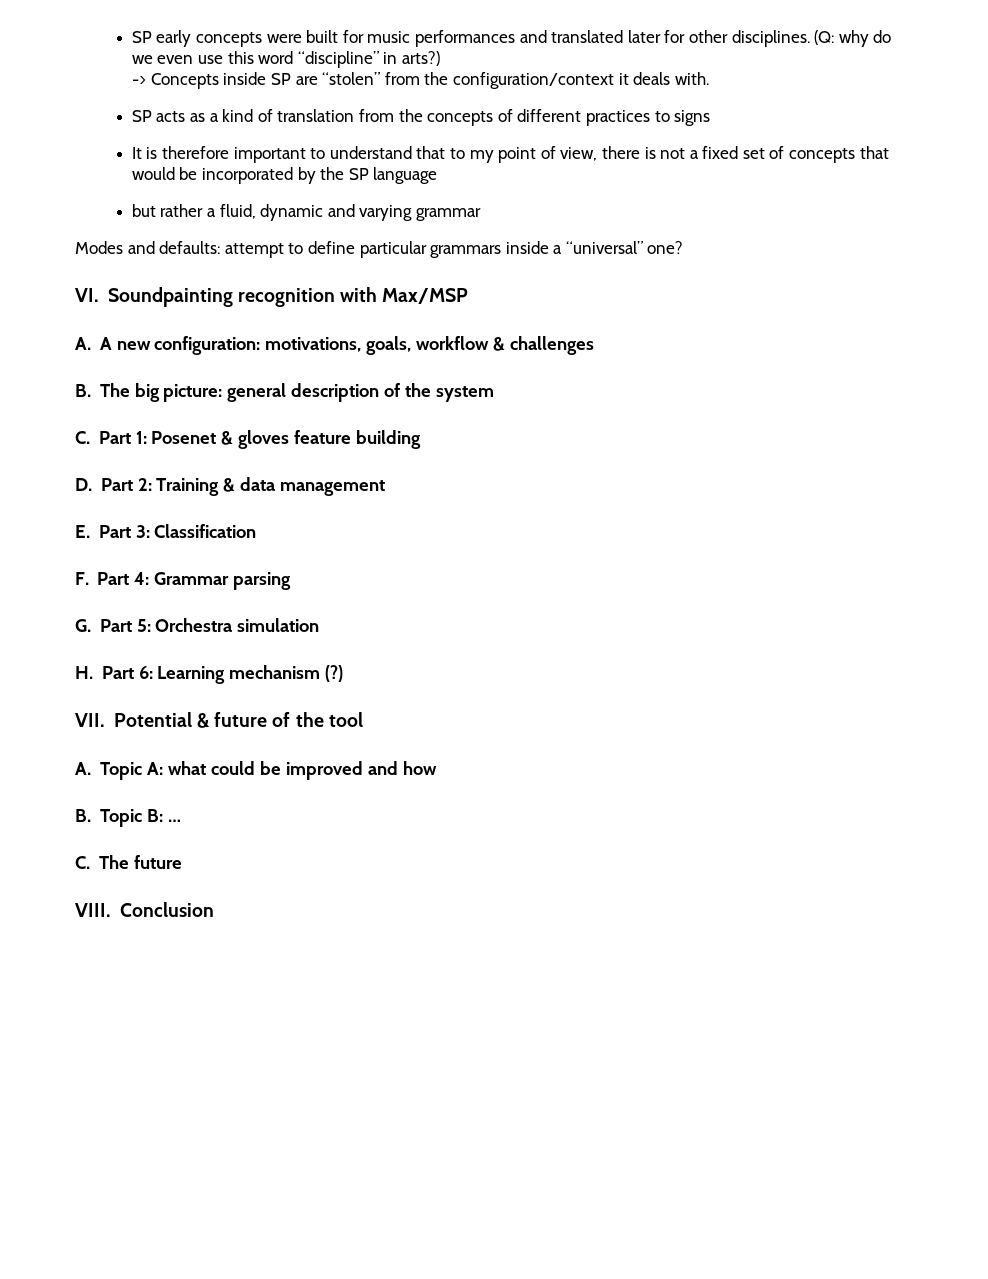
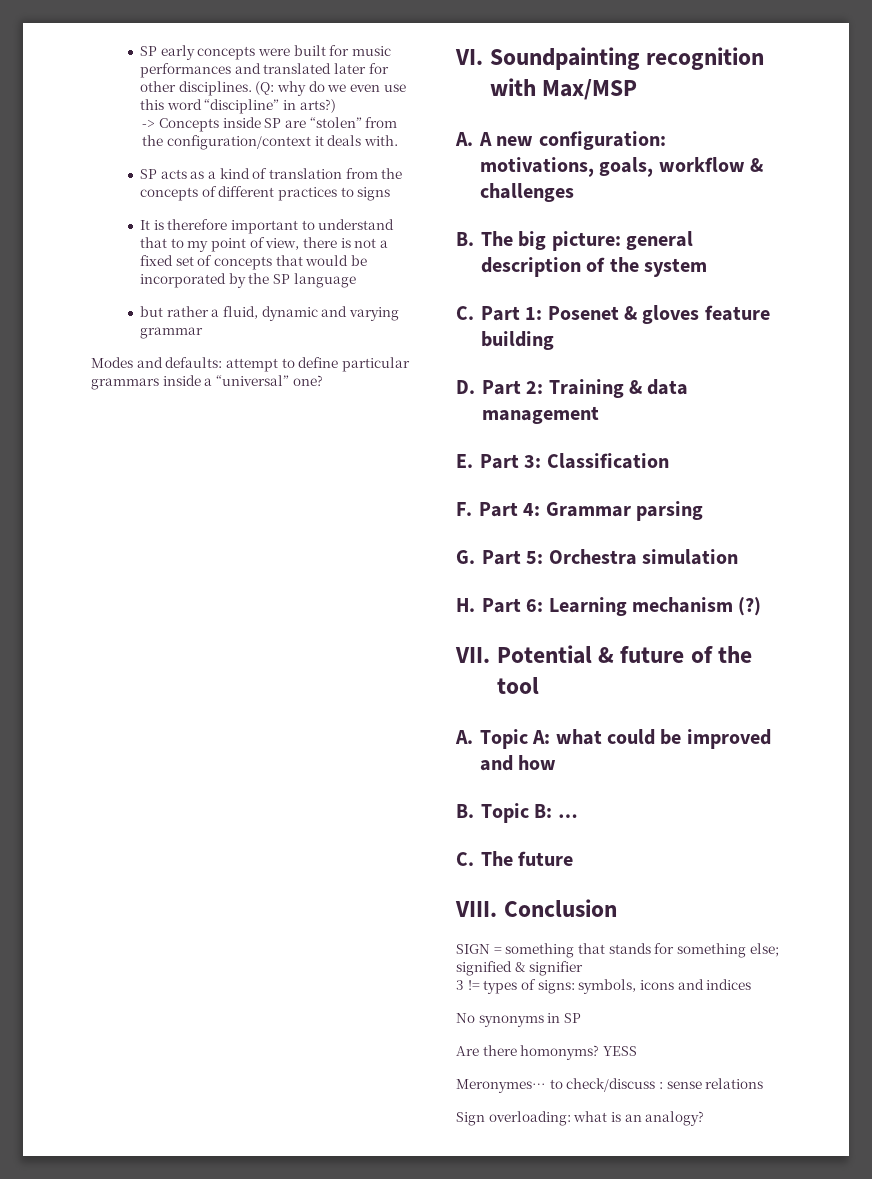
(214, 909) none -> [456,943,779,958] [456,961,584,976] [456,979,752,994] [456,1013,581,1027] [456,1045,637,1060] [456,1078,764,1093] [456,1111,705,1126] // SIGN = something that stands for something else; signified & signifier // 3 != types of signs: symbols, icons and indices // No synonyms in SP // Are there homonyms? YESS // Meronymes… to check/discuss : sense relations // Sign overloading: what is an analogy?

